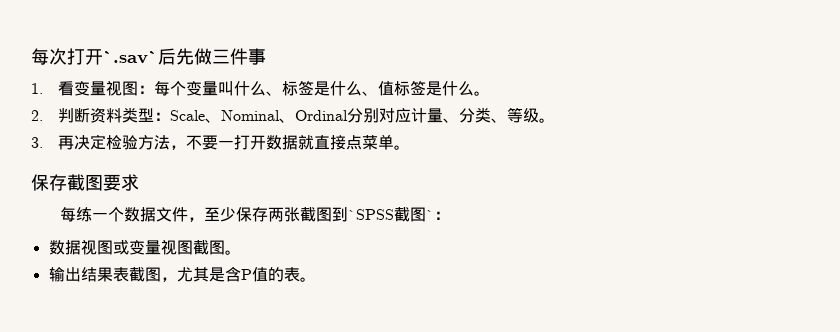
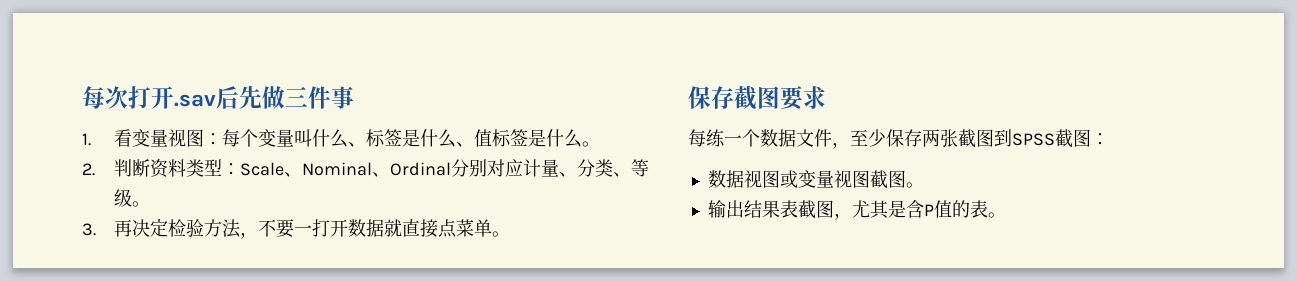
[103,50,158,64] `.sav` -> [174,94,216,107] .sav
[348,207,435,222] `SPSS截图` -> [1012,129,1091,148] SPSS截图

